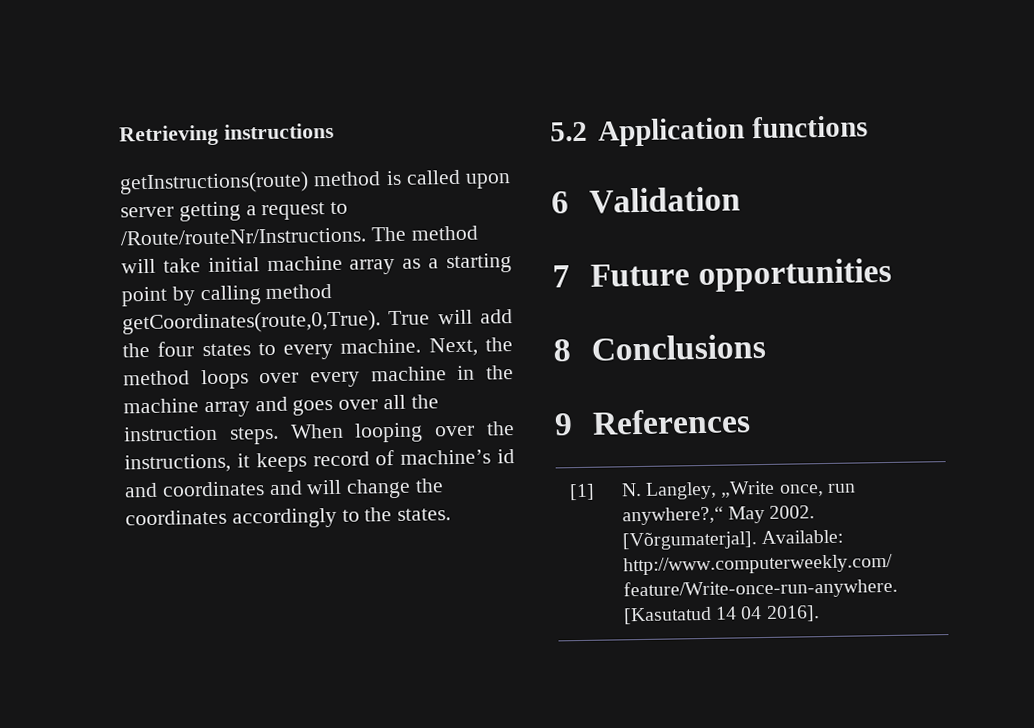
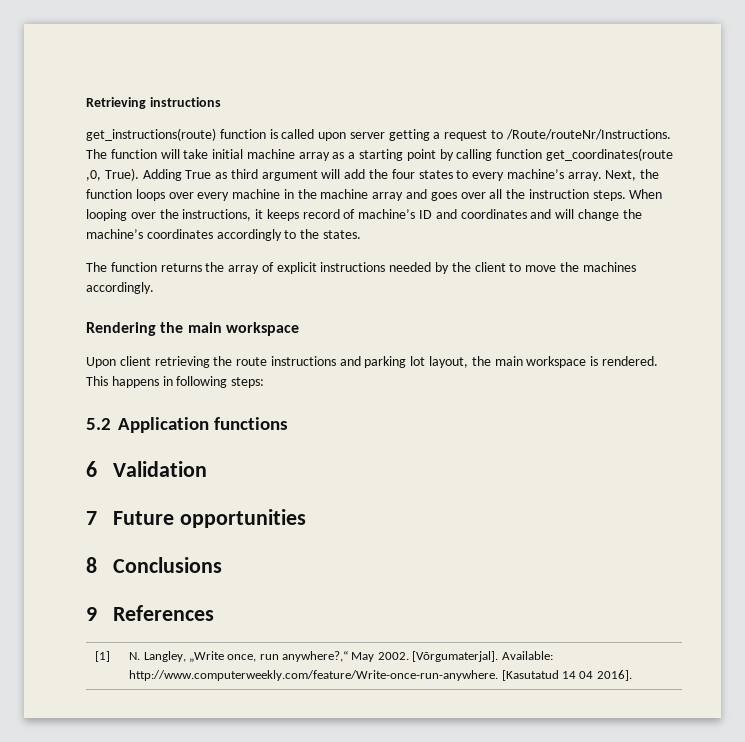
[119,171,382,195] getInstructions(route) method -> [86,128,266,141] get_instructions(route) function
[410,225,478,241] method -> [110,149,157,159] function
[265,283,333,300] [122,310,431,335] method getCoordinates(route,0,True). True -> [496,148,673,161] [86,168,318,181] function get_coordinates(route ,0, True). Adding True as third argument
[340,338,422,354] machine. -> [506,169,602,181] machine’s array.
[123,370,190,386] method -> [86,189,132,199] function
[497,449,515,464] id -> [419,210,433,219] ID
(445, 485) none -> [86,229,143,239] machine’s
(452, 514) none -> [86,262,636,274] [86,282,154,294] [86,322,299,336] [86,356,658,368] [86,376,265,388] // The function returns the array of explicit instructions needed by the client to move the machines accordingly. // Rendering the main workspace // Upon client retrieving the route instructions and parking lot layout, the main workspace is rendered. This happens in following steps:

